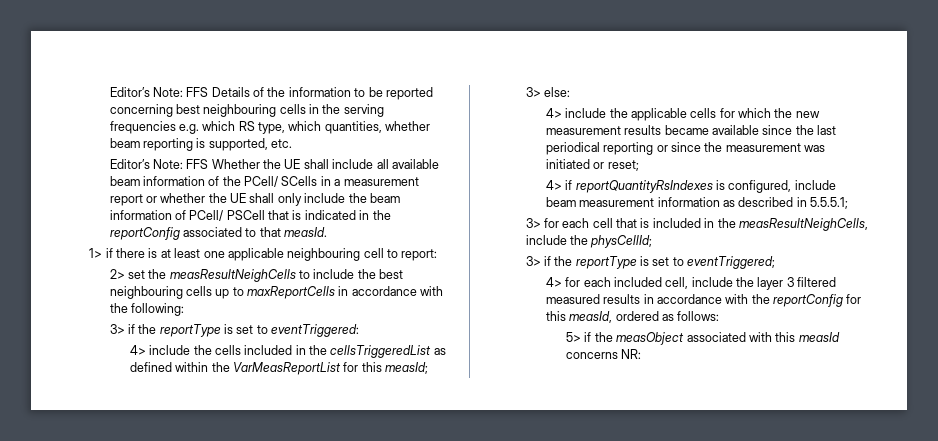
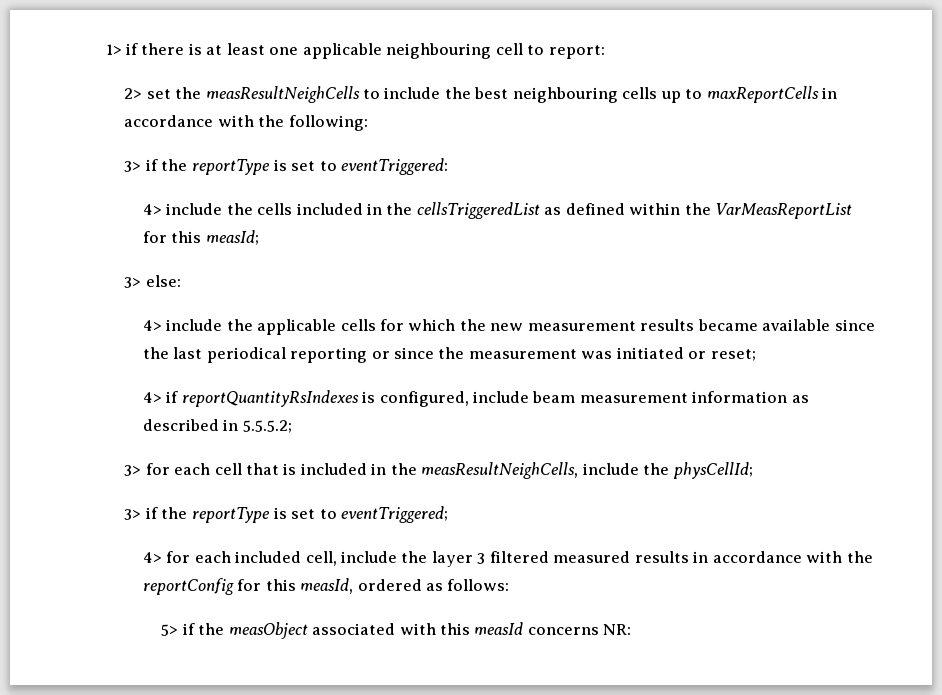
[109,87,433,100] [109,104,384,117] [109,121,431,134] [109,138,293,151] [109,159,439,169] [109,176,419,187] [109,193,400,206] [109,210,391,221] [109,227,328,240] Editor’s Note: FFS Details of the information to be reported concerning best neighbouring cells in the serving frequencies e.g. which RS type, which quantities, whether beam reporting is supported, etc. // Editor’s Note: FFS Whether the UE shall include all available beam information of the PCell/ SCells in a measurement report or whether the UE shall only include the beam information of PCell/ PSCell that is indicated in the reportConfig associated to that measId. // -> (105, 49) none
[810,197,849,209] 5.5.5.1; -> [242,420,292,433] 5.5.5.2;

